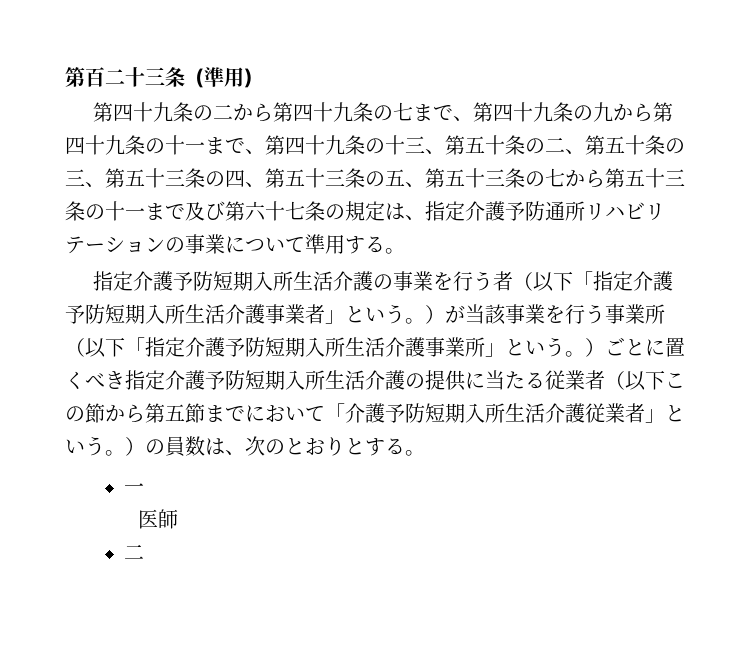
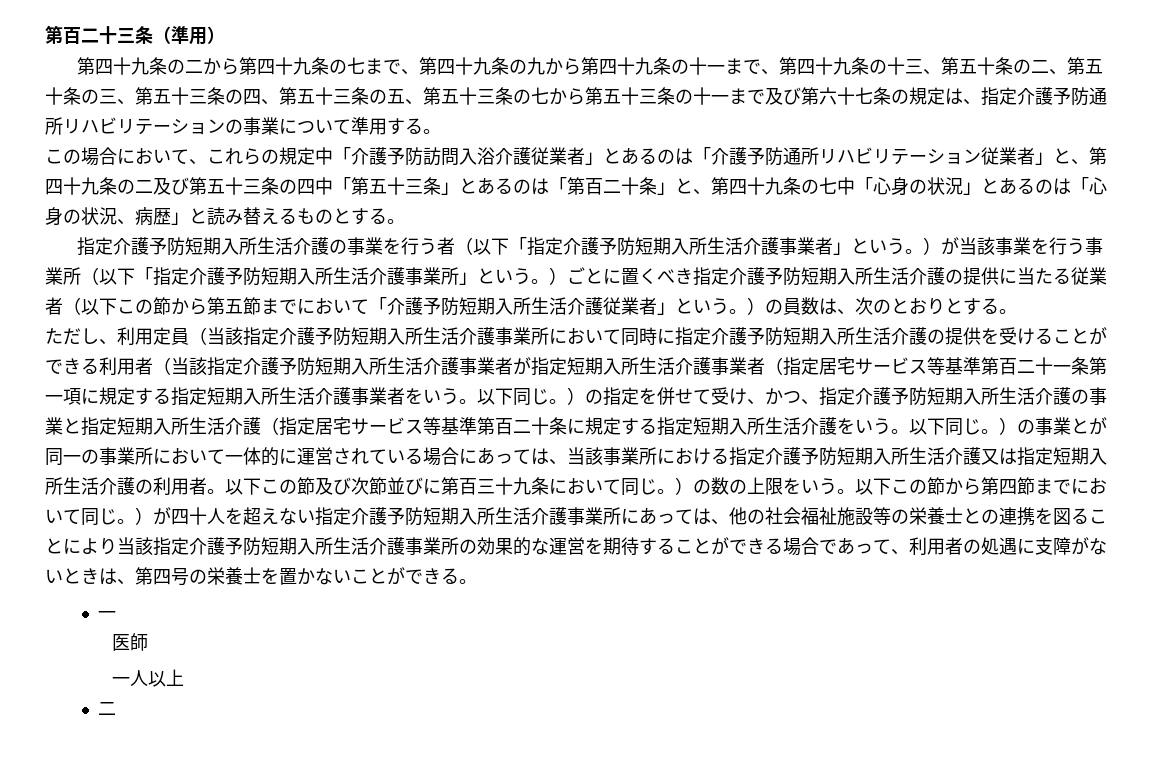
(405, 251) none -> [45,147,1107,166] [45,177,1107,196] [45,207,405,226] // この場合において、これらの規定中「介護予防訪問入浴介護従業者」とあるのは「介護予防通所リハビリテーション従業者」と、第四十九条の二及び第五十三条の四中「第五十三条」とあるのは「第百二十条」と、第四十九条の七中「心身の状況」とあるのは「心身の状況、病歴」と読み替えるものとする。
(425, 453) none -> [45,327,1107,346] [45,357,1107,376] [45,387,1107,406] [45,417,1107,436] [45,447,1107,466] [45,477,1107,496] [45,507,1107,526] [45,537,1107,556] [45,567,477,586] // ただし、利用定員（当該指定介護予防短期入所生活介護事業所において同時に指定介護予防短期入所生活介護の提供を受けることができる利用者（当該指定介護予防短期入所生活介護事業者が指定短期入所生活介護事業者（指定居宅サービス等基準第百二十一条第一項に規定する指定短期入所生活介護事業者をいう。以下同じ。）の指定を併せて受け、かつ、指定介護予防短期入所生活介護の事業と指定短期入所生活介護（指定居宅サービス等基準第百二十条に規定する指定短期入所生活介護をいう。以下同じ。）の事業とが同一の事業所において一体的に運営されている場合にあっては、当該事業所における指定介護予防短期入所生活介護又は指定短期入所生活介護の利用者。以下この節及び次節並びに第百三十九条において同じ。）の数の上限をいう。以下この節から第四節までにおいて同じ。）が四十人を超えない指定介護予防短期入所生活介護事業所にあっては、他の社会福祉施設等の栄養士との連携を図ることにより当該指定介護予防短期入所生活介護事業所の効果的な運営を期待することができる場合であって、利用者の処遇に支障がないときは、第四号の栄養士を置かないことができる。
(179, 519) none -> [111,669,184,687] // 一人以上

